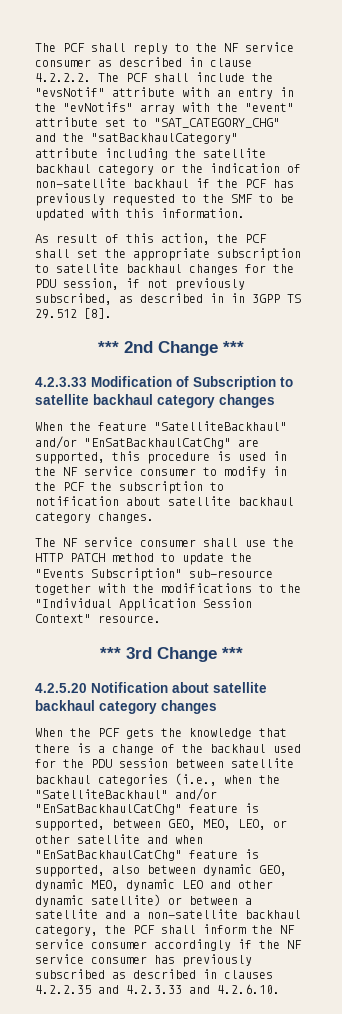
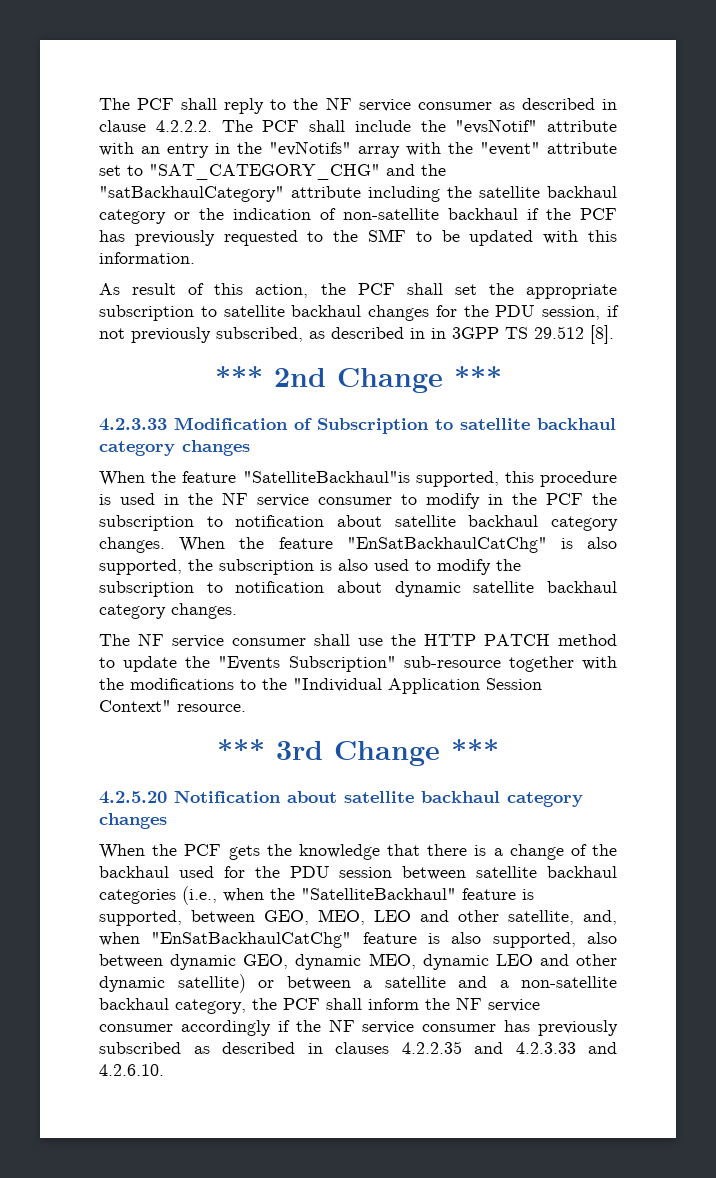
[154,421,287,431] [35,436,259,449] "SatelliteBackhaul" and/or "EnSatBackhaulCatChg" are -> [242,471,410,483] "SatelliteBackhaul"is
(154, 517) none -> [179,537,617,553] [99,559,521,575] [99,581,617,597] [99,603,237,619] When the feature "EnSatBackhaulCatChg" is also supported, the subscription is also used to modify the subscription to notification about dynamic satellite backhaul category changes.
[175,788,217,801] [35,804,182,815] and/or "EnSatBackhaulCatChg" -> (456, 894) none
[238,819,287,830] [35,834,168,844] LEO, or other satellite and -> [374,910,617,925] LEO and other satellite, and,
(259, 854) none -> [451,932,482,944] also

